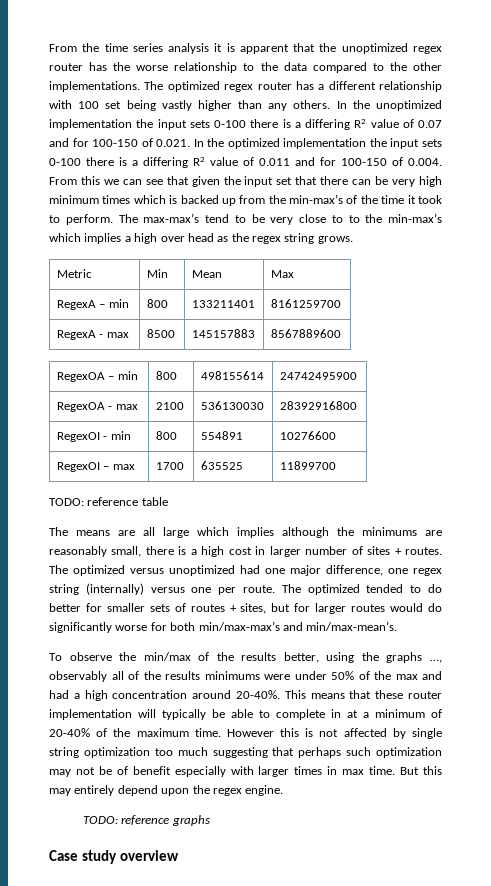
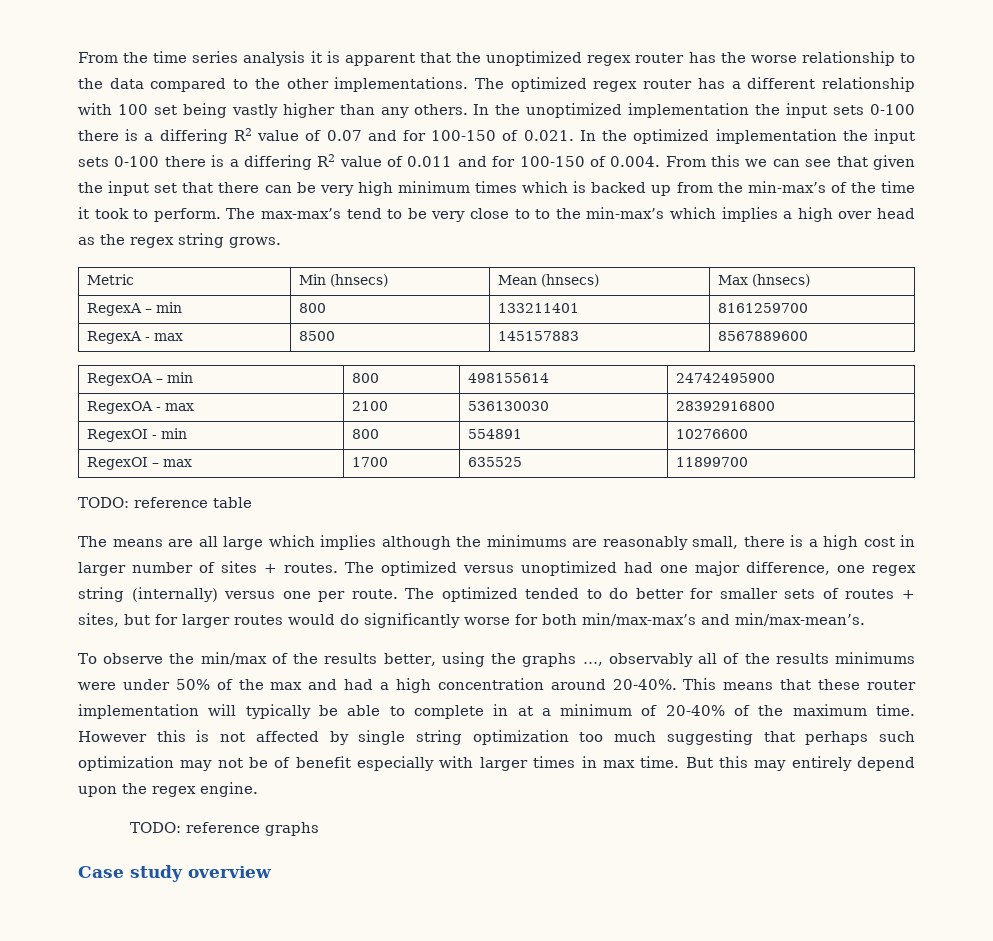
(168, 273) none -> [330,274,389,287] (hnsecs)
(222, 274) none -> [541,274,600,287] (hnsecs)
(294, 274) none -> [752,274,811,287] (hnsecs)

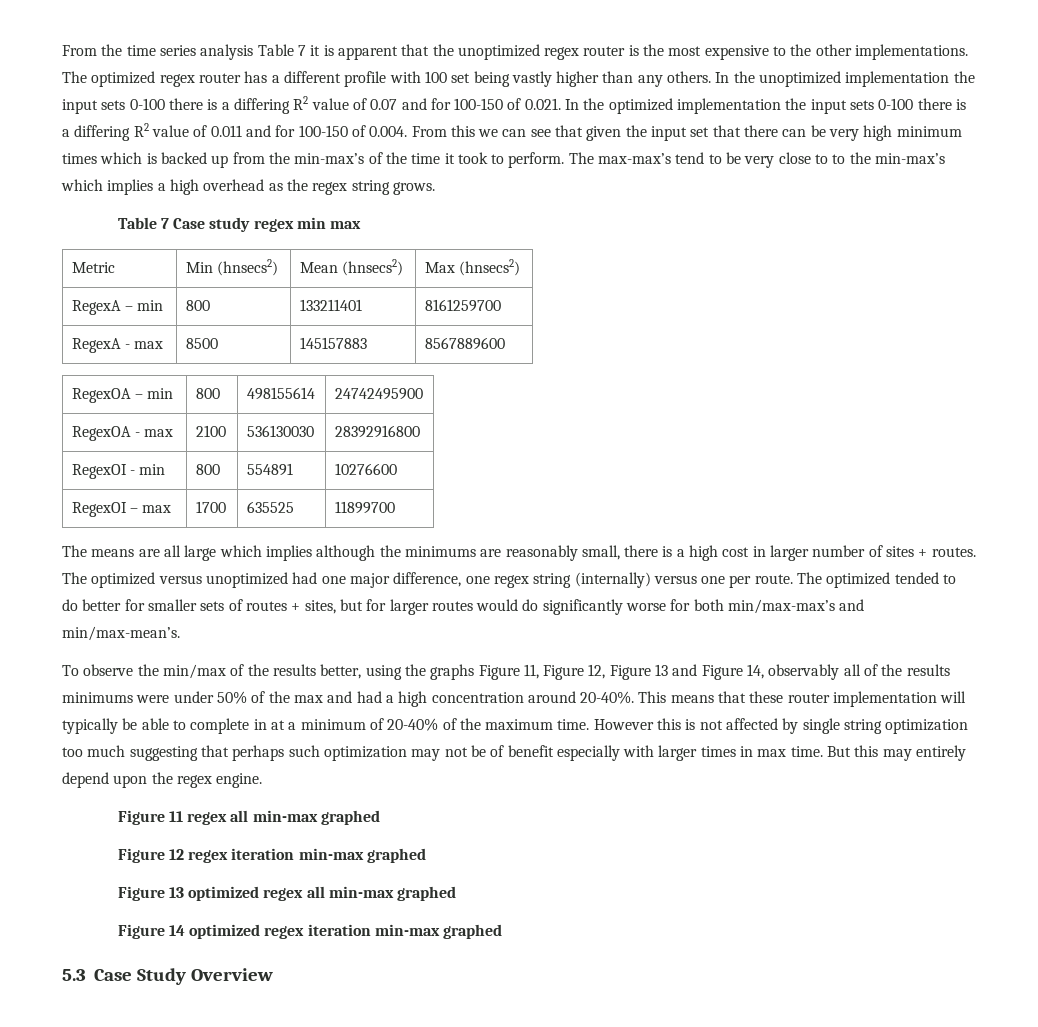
(306, 58) none -> [257,44,306,56] Table 7
[688,51,916,66] [78,78,227,92] has the worse relationship to the data compared -> [628,44,769,60] is the most expensive
[821,77,915,92] relationship -> [344,71,387,87] profile
[838,208,916,219] over head -> [203,179,265,191] overhead
(281, 242) none -> [117,217,362,232] // Table 7 Case study regex min max
[330,274,389,287] (hnsecs) -> [217,259,279,276] (hnsecs2)
[541,274,600,287] (hnsecs) -> [342,259,404,276] (hnsecs2)
[752,274,811,287] (hnsecs) -> [459,259,521,276] (hnsecs2)
[78,497,252,508] // TODO: reference table -> (395, 507) none
[582,662,603,666] …, -> [478,664,765,680] Figure 11, Figure 12, Figure 13 and Figure 14,
[129,822,319,836] [78,865,271,882] TODO: reference graphs // Case study overview -> [117,810,381,825] [117,848,427,863] [117,886,457,901] [117,924,503,939] [62,968,273,985] Figure 11 regex all min-max graphed // Figure 12 regex iteration min-max graphed // Figure 13 optimized regex all min-max graphed // Figure 14 optimized regex iteration min-max graphed // 5.3 Case Study Overview

